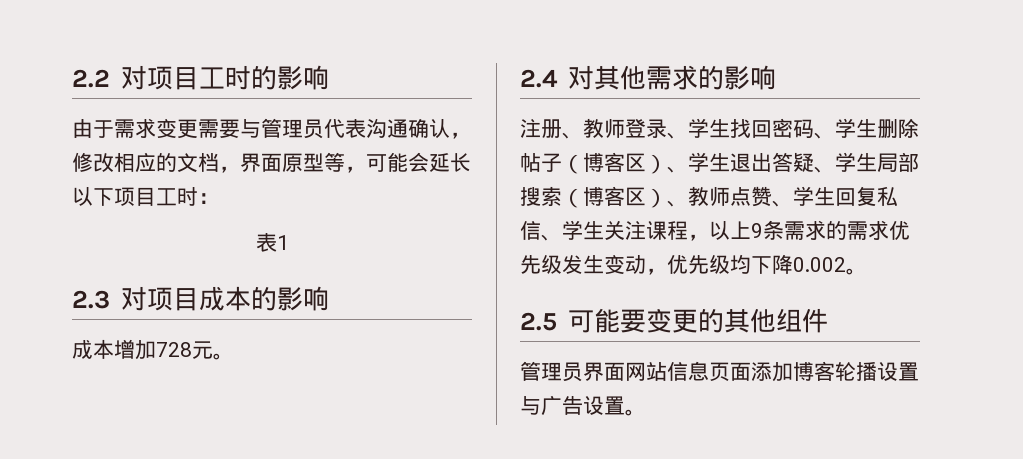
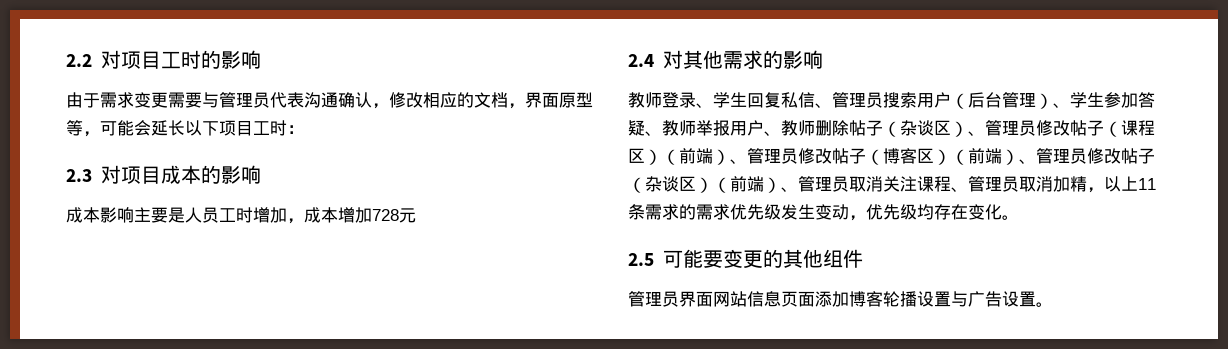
[255,233,289,252] // 表1 -> (304, 129) none
(114, 349) none -> [100,207,338,224] 影响主要是人员工时增加，成本
[213,353,234,360] 。 -> (416, 215) none
[520,119,583,139] 注册、 -> (823, 59) none
[730,118,919,139] [520,152,919,174] [520,186,898,208] [520,220,763,241] 找回密码、学生删除帖子（博客区）、学生退出答疑、学生局部搜索（博客区）、教师点赞、学生回复私信、学生关注课程，以上9 -> [747,92,1155,109] [628,120,1155,137] [628,148,1155,165] [628,176,1156,193] 回复私信、管理员搜索用户（后台管理）、学生参加答疑、教师举报用户、教师删除帖子（杂谈区）、管理员修改帖子（课程区）（前端）、管理员修改帖子（博客区）（前端）、管理员修改帖子（杂谈区）（前端）、管理员取消关注课程、管理员取消加精，以上11
[751,254,846,274] 下降0.002 -> [934,204,1002,220] 存在变化

